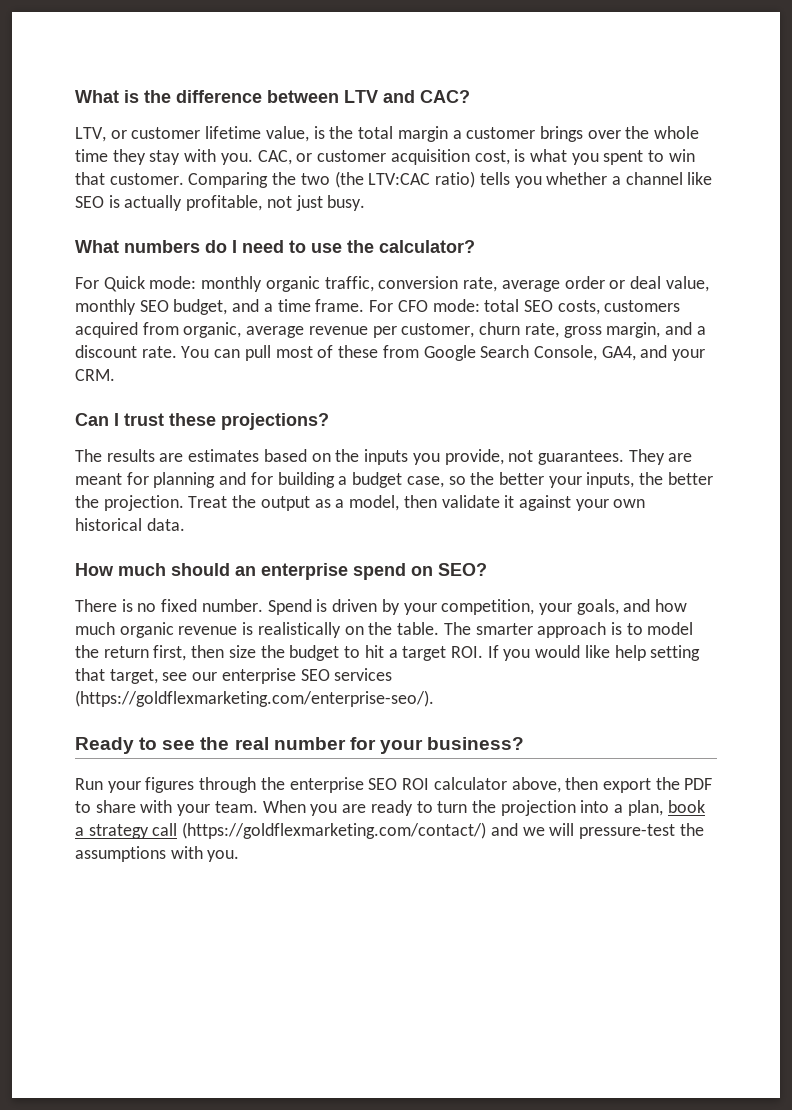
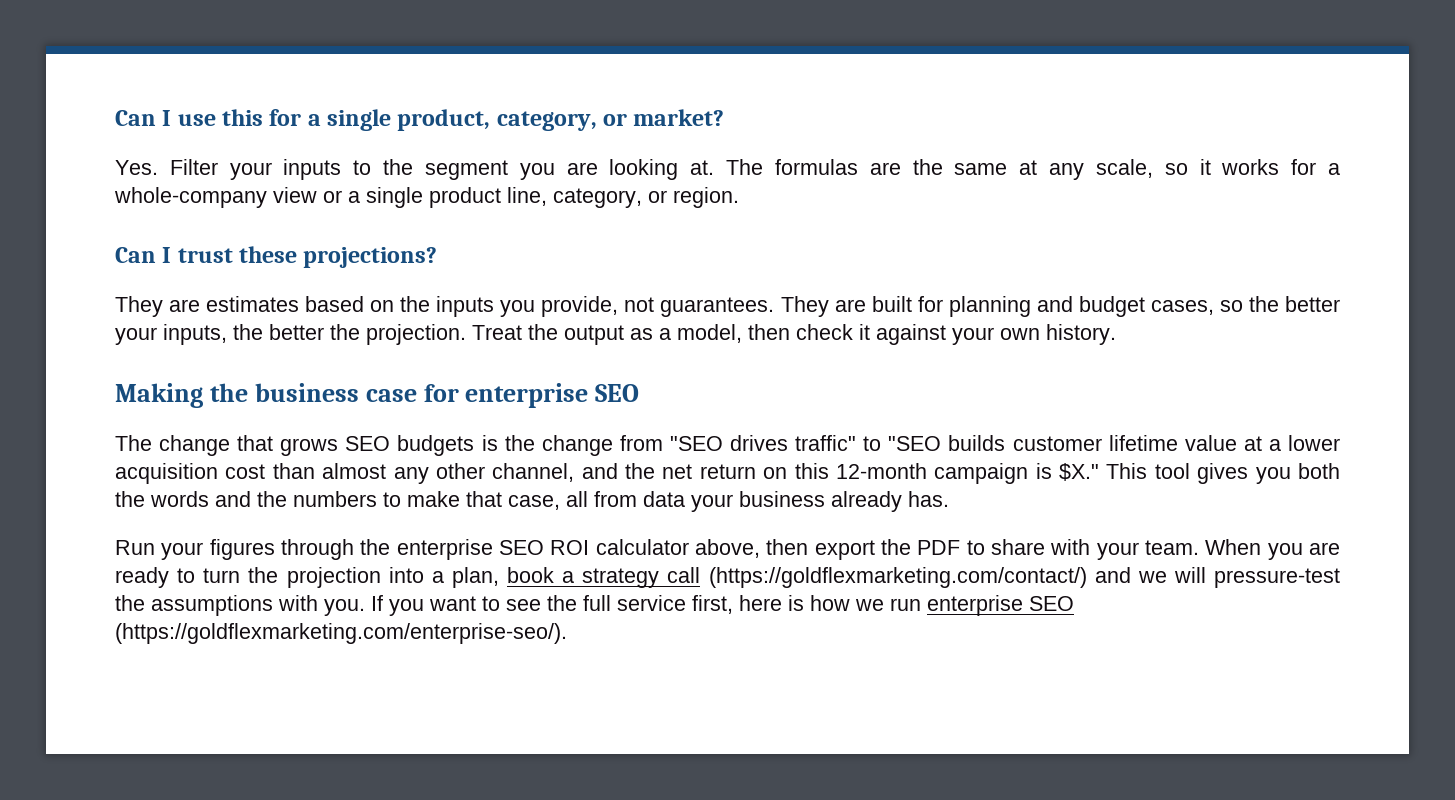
[75,90,470,103] [75,126,700,142] [75,149,695,165] [75,171,713,188] [75,195,366,211] [75,240,475,253] [75,276,709,292] [75,299,681,315] [75,322,706,338] [75,345,706,361] [75,369,115,381] What is the difference between LTV and CAC? // LTV, or customer lifetime value, is the total margin a customer brings over the whole time they stay with you. CAC, or customer acquisition cost, is what you spent to win that customer. Comparing the two (the LTV:CAC ratio) tells you whether a channel like SEO is actually profitable, not just busy. // What numbers do I need to use the calculator? // For Quick mode: monthly organic traffic, conversion rate, average order or deal value, monthly SEO budget, and a time frame. For CFO mode: total SEO costs, customers acquired from organic, average revenue per customer, churn rate, gross margin, and a discount rate. You can pull most of these from Google Search Console, GA4, and your CRM. -> [115,109,725,131] [115,159,1341,180] [114,187,739,208] Can I use this for a single product, category, or market? // Yes. Filter your inputs to the segment you are looking at. The formulas are the same at any scale, so it works for a whole-company view or a single product line, category, or region.
[75,449,155,462] The results -> [115,296,163,317] They
[75,473,122,485] meant -> [871,296,912,312] built
[250,472,444,488] for building a budget case, -> [1078,296,1214,317] budget cases,
[441,495,500,508] validate -> [796,324,853,340] check
[75,518,185,531] [75,563,487,580] [75,599,688,615] [75,622,694,638] [75,645,701,661] [75,668,393,684] [75,690,434,707] [75,737,525,754] historical data. // How much should an enterprise spend on SEO? // There is no fixed number. Spend is driven by your competition, your goals, and how much organic revenue is realistically on the table. The smarter approach is to model the return first, then size the budget to hit a target ROI. If you would like help setting that target, see our enterprise SEO services (https://goldflexmarketing.com/enterprise-seo/). // Ready to see the real number for your business? -> [1046,324,1116,345] [115,383,640,408] [115,435,1340,456] [115,463,1340,484] [115,491,949,512] history. // Making the business case for enterprise SEO // The change that grows SEO budgets is the change from "SEO drives traffic" to "SEO builds customer lifetime value at a lower acquisition cost than almost any other channel, and the net return on this 12-month campaign is $X." This tool gives you both the words and the numbers to make that case, all from data your business already has.
(240, 856) none -> [371,595,1074,616] [115,623,567,644] If you want to see the full service first, here is how we run enterprise SEO (https://goldflexmarketing.com/enterprise-seo/).

